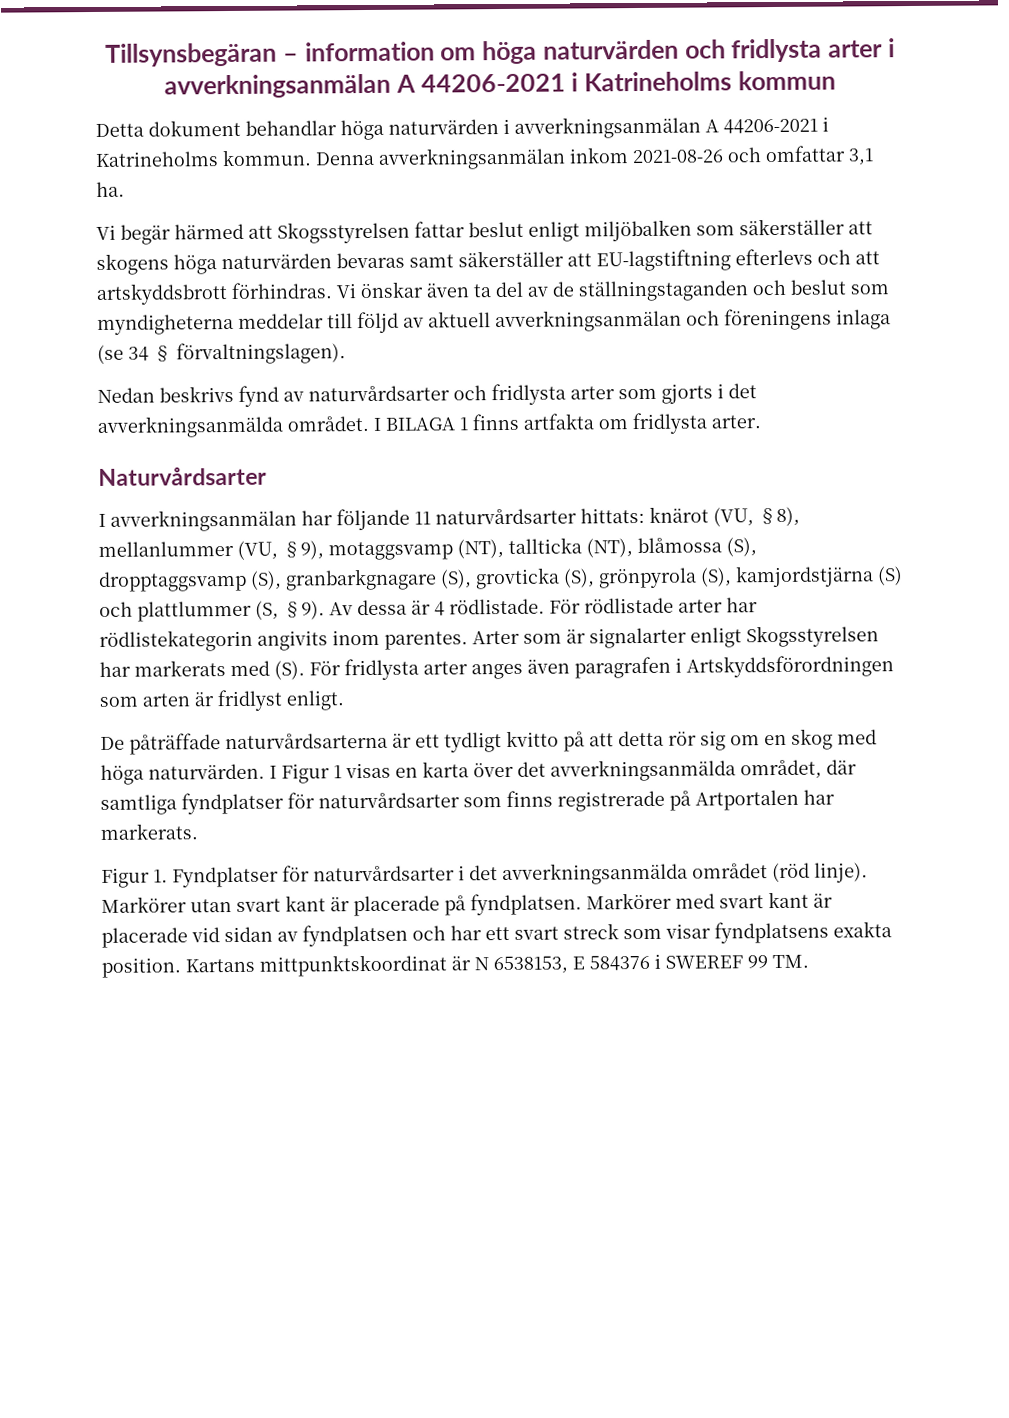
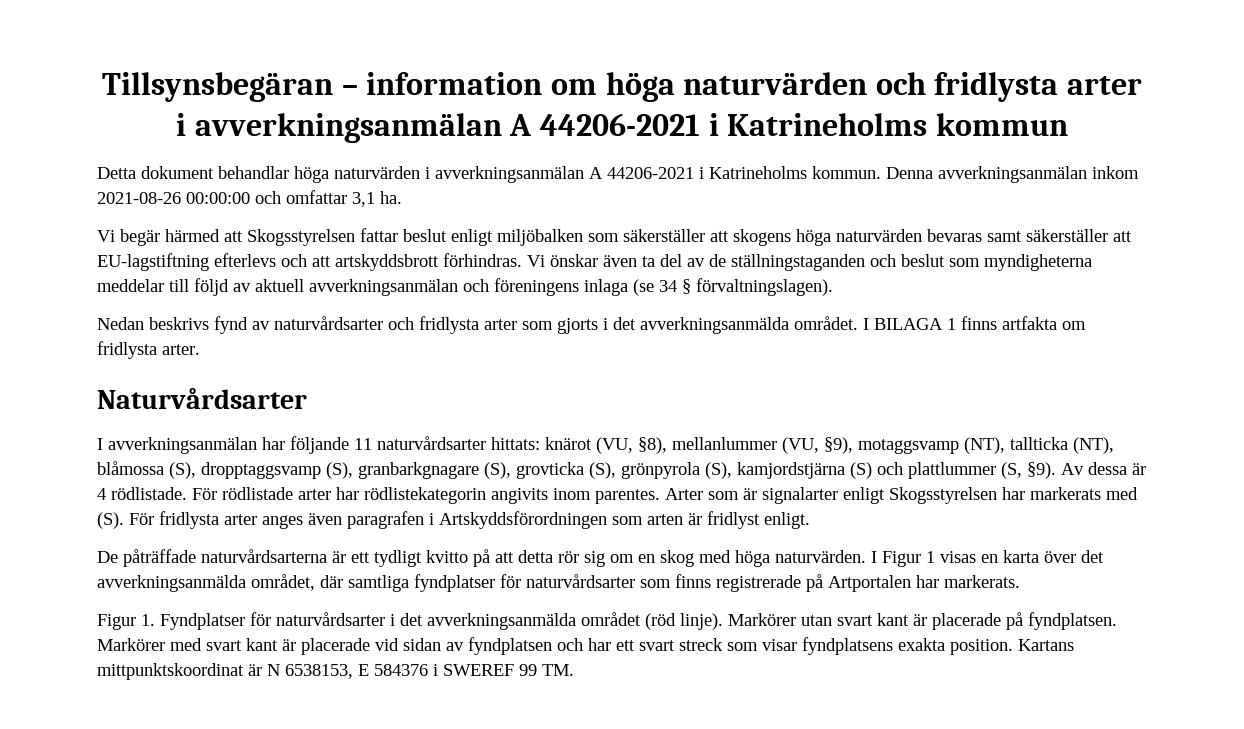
(723, 156) none -> [186,192,250,204] 00:00:00

